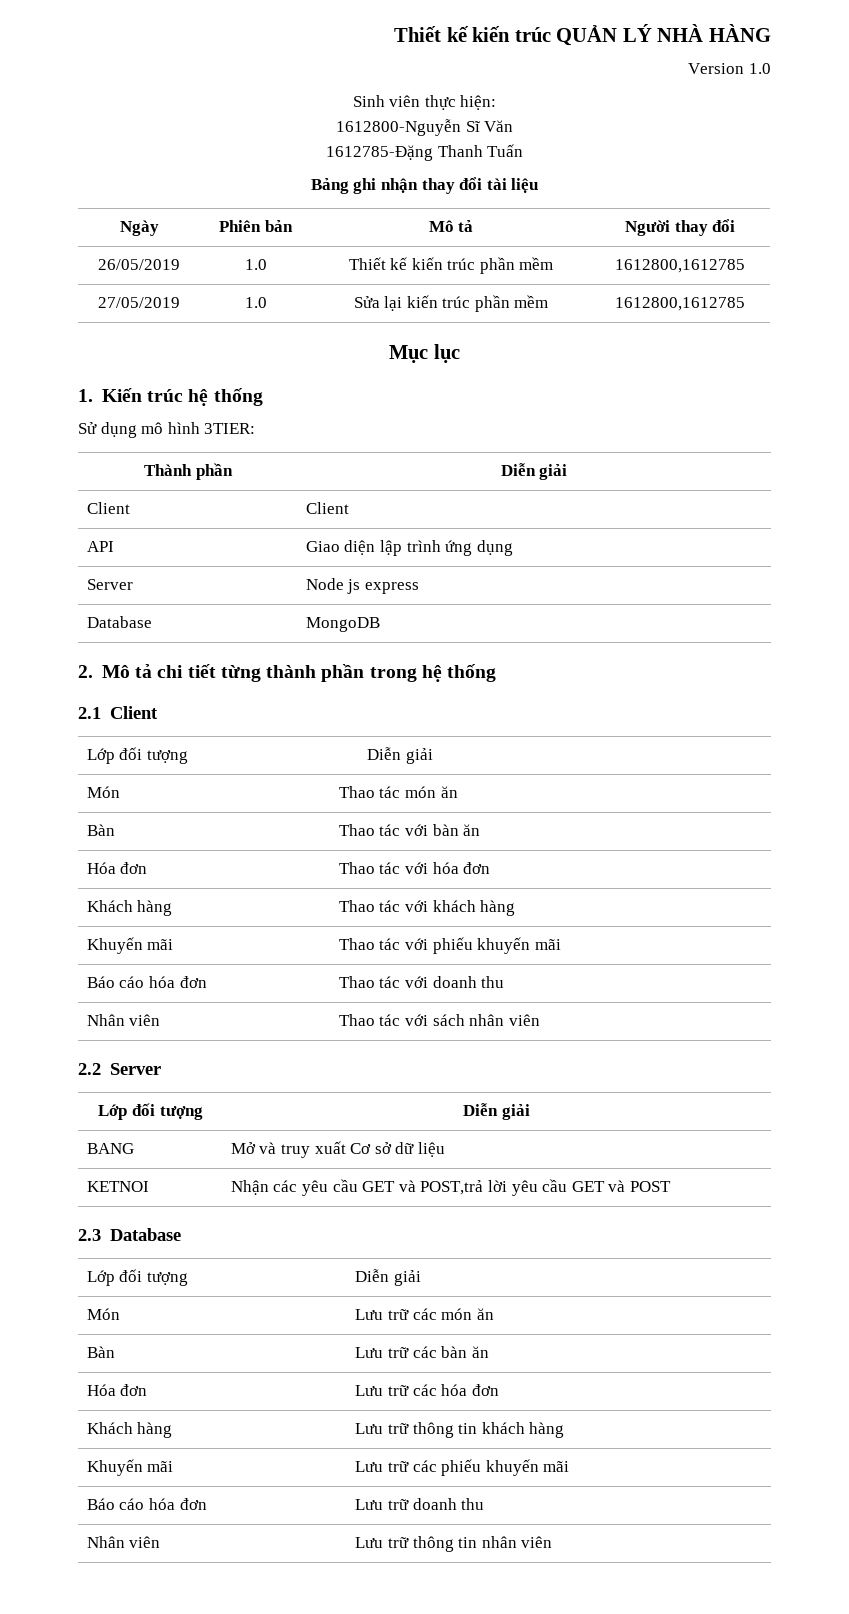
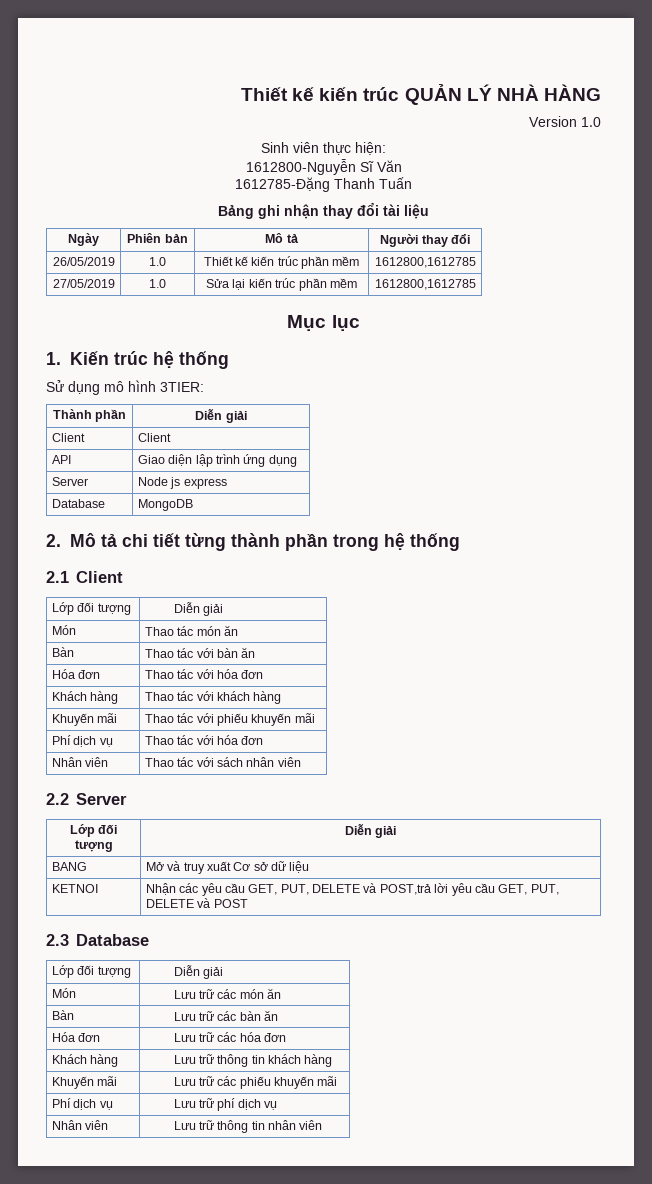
[86,976,207,988] [338,976,505,988] Báo cáo hóa đơn | Thao tác với doanh thu -> [51,735,113,747] [144,735,264,745] Phí dịch vụ | Thao tác với hóa đơn
[362,1181,396,1192] GET -> [248,884,361,895] GET, PUT, DELETE
[571,1181,605,1192] GET -> [498,884,559,895] [145,899,194,908] GET, PUT, DELETE
[86,1498,207,1510] [355,1498,485,1510] Báo cáo hóa đơn | Lưu trữ doanh thu -> [51,1098,113,1110] [173,1098,278,1111] Phí dịch vụ | Lưu trữ phí dịch vụ

